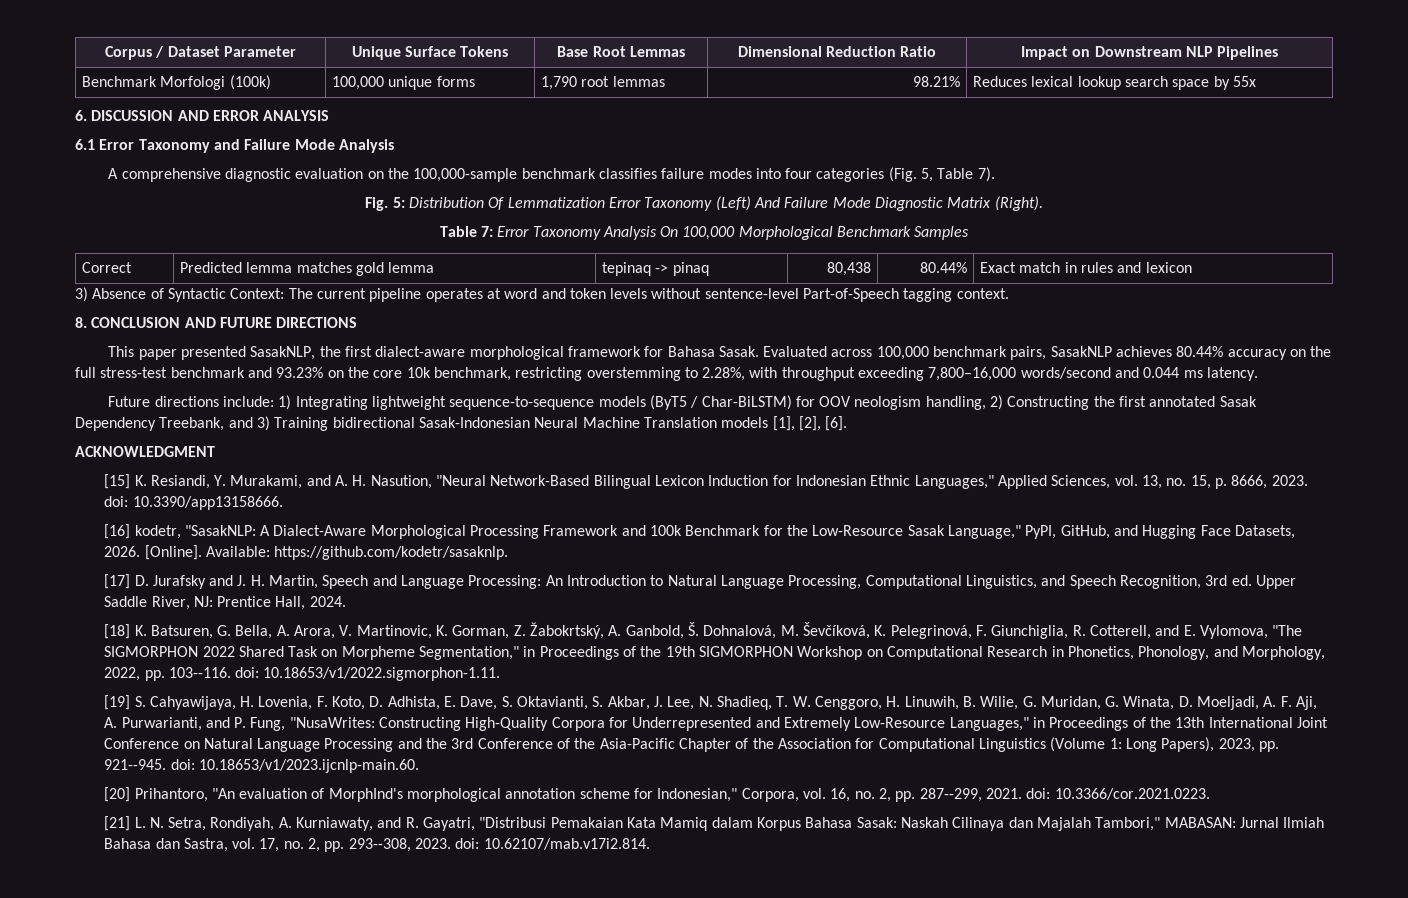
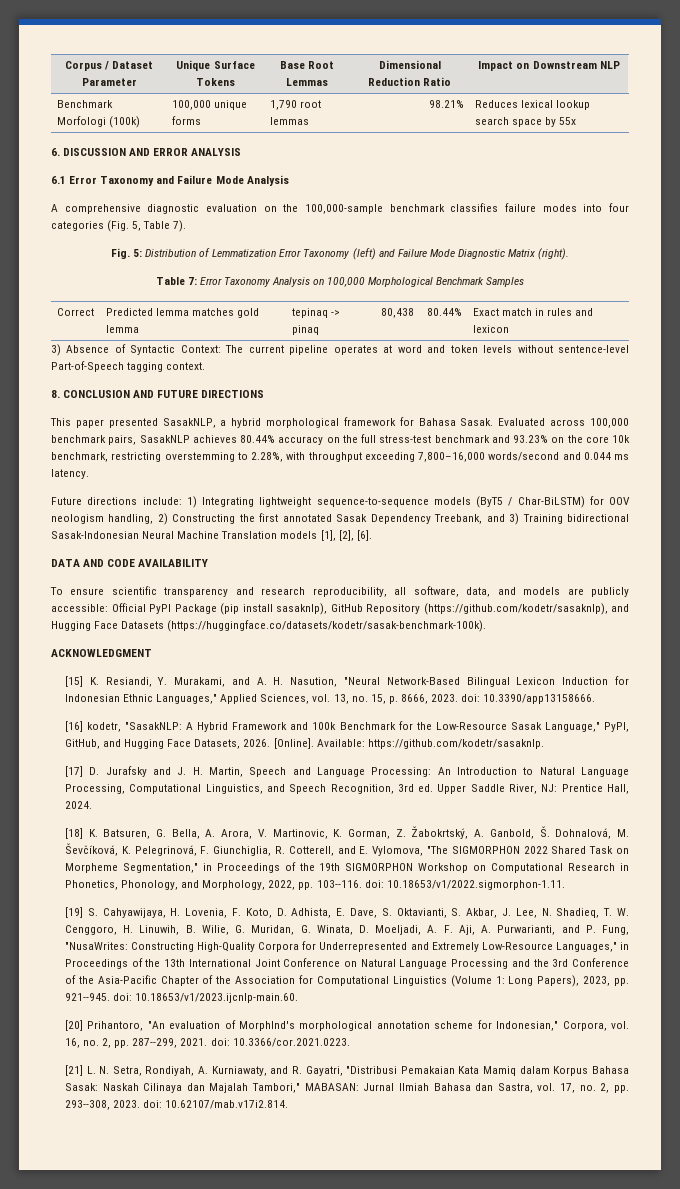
[1217,46,1279,60] Pipelines -> (620, 65) none
[488,197,505,210] Of -> [199,248,211,257] of
[715,196,780,211] (Left) And -> [352,248,395,260] (left) and
[994,196,1043,211] (Right). -> [538,248,570,260] (right).
[660,226,679,237] On -> [313,279,325,285] on
[319,346,466,357] the first dialect-aware -> [220,418,262,428] a hybrid
(848, 423) none -> [51,559,209,567] [50,586,629,597] [51,603,629,615] [51,620,487,632] // DATA AND CODE AVAILABILITY // To ensure scientific transparency and research reproducibility, all software, data, and models are publicly accessible: Official PyPI Package (pip install sasaknlp), GitHub Repository (https://github.com/kodetr/sasaknlp), and Hugging Face Datasets (https://huggingface.co/datasets/kodetr/sasak-benchmark-100k).
[273,525,540,539] Dialect-Aware Morphological Processing -> [197,722,229,732] Hybrid

